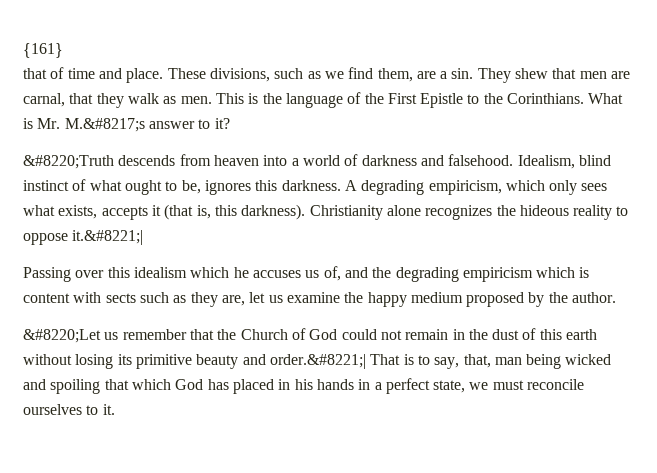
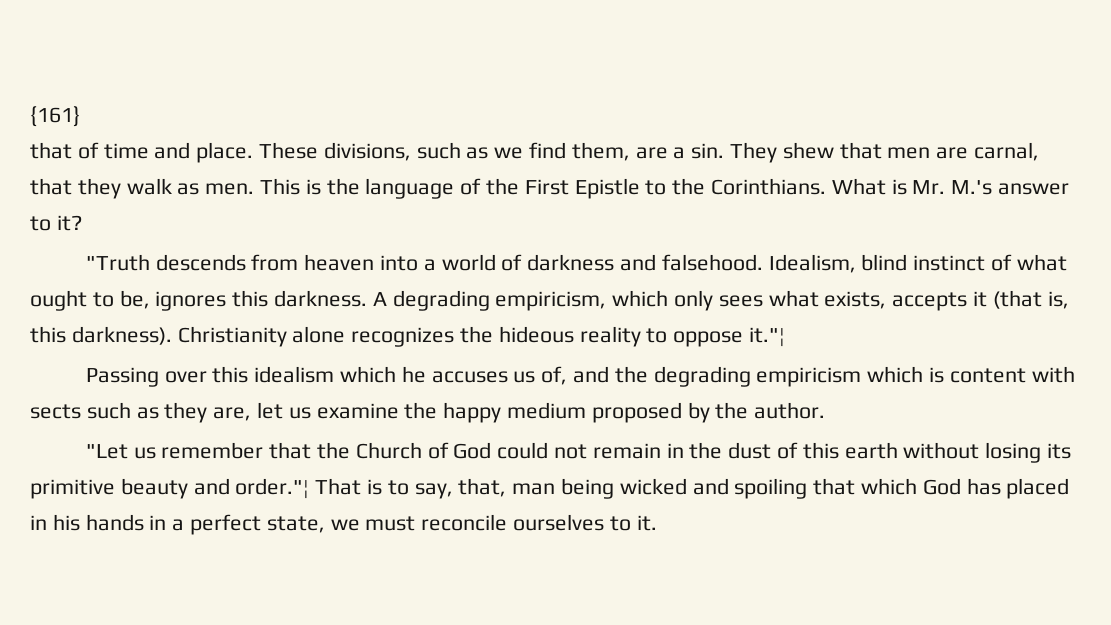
[64,118,145,132] M.&#8217;s -> [951,180,993,195] M.'s
[23,155,114,169] &#8220;Truth -> [85,254,150,271] "Truth
[72,230,144,245] it.&#8221;| -> [749,327,786,347] it."¦
[23,329,101,343] &#8220;Let -> [85,444,128,459] "Let
[269,354,366,369] order.&#8221;| -> [235,478,310,499] order."¦

